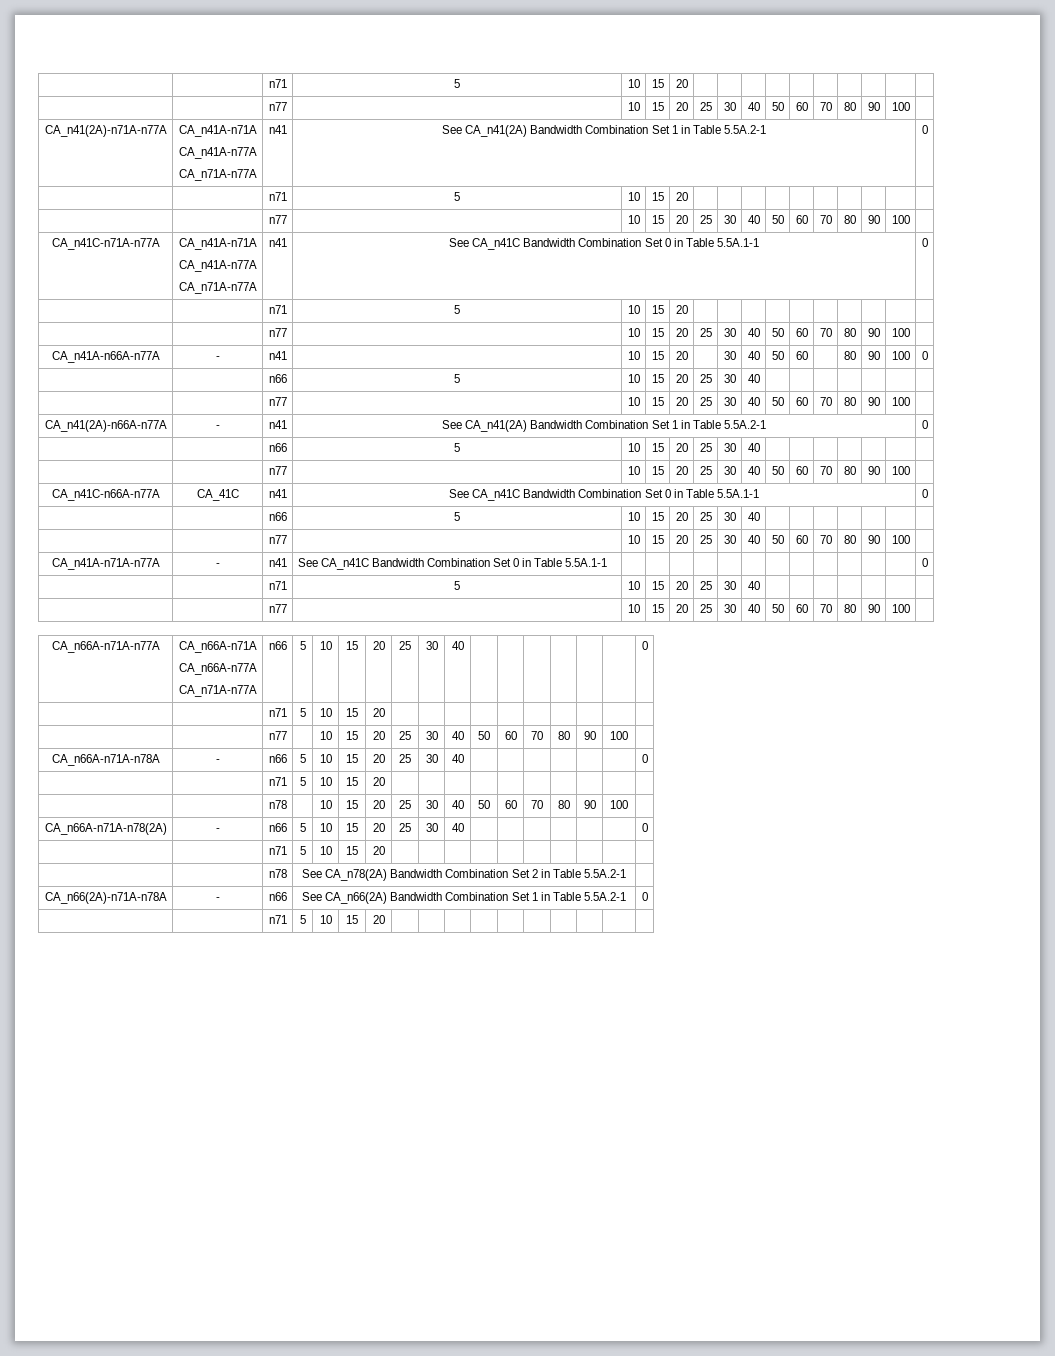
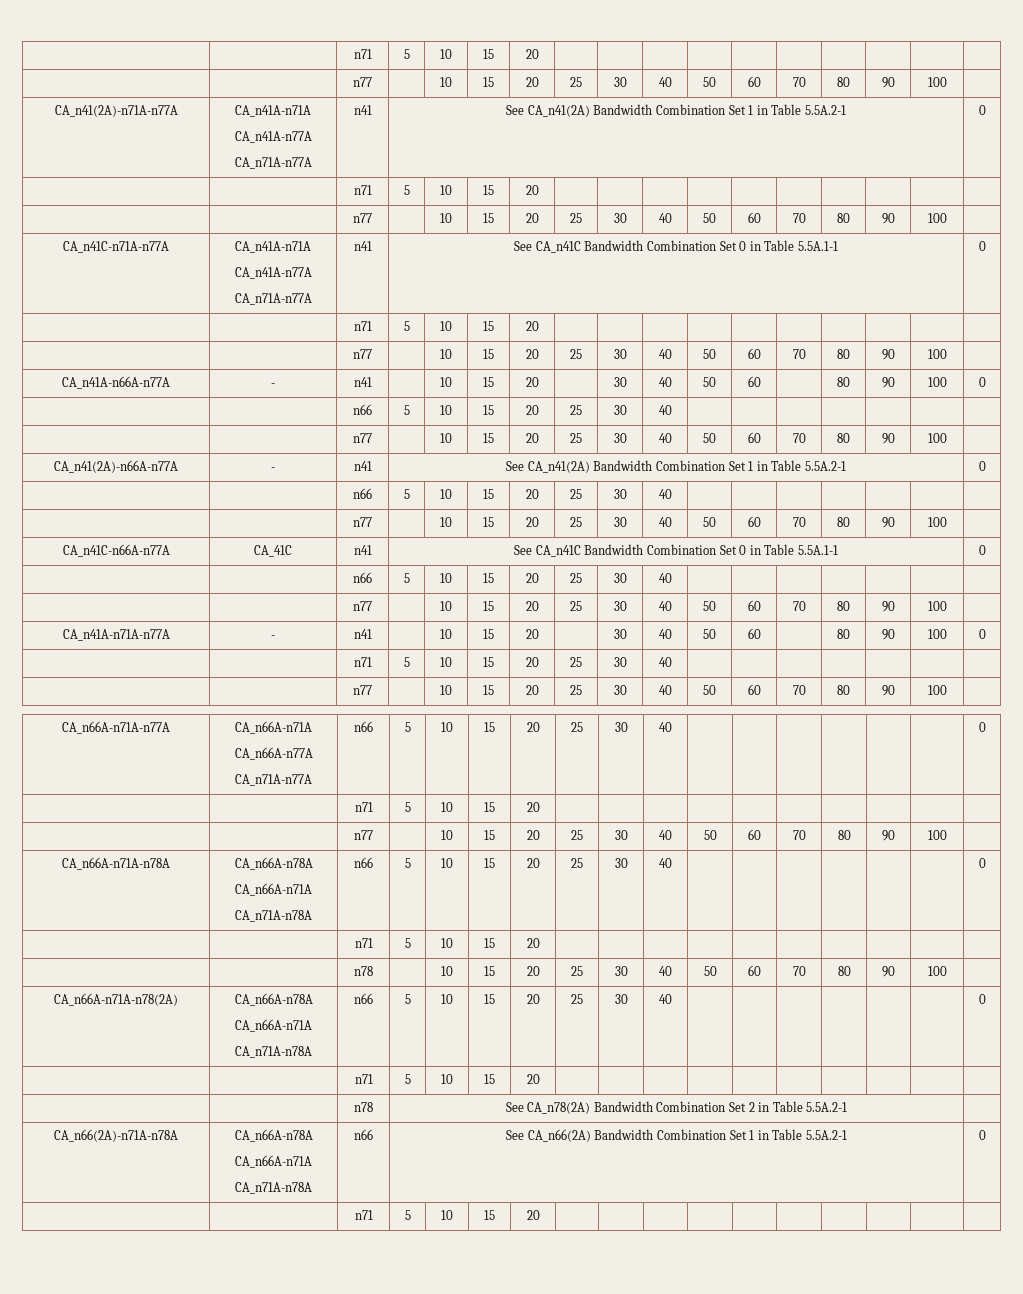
[297,558,608,570] See CA_n41C Bandwidth Combination Set 0 in Table 5.5A.1-1 | | | | | | | | | | | | -> [440,629,452,639] [483,629,494,639] [525,629,539,639] [613,629,627,639] [658,629,672,639] [703,629,716,639] [747,628,761,639] [837,629,850,639] [881,629,895,640] [927,629,947,639] | 10 | 15 | 20 | | 30 | 40 | 50 | 60 | | 80 | 90 | 100
[215,759,220,763] - -> [234,857,313,870] [235,883,312,896] [235,910,312,922] CA_n66A-n78A // CA_n66A-n71A // CA_n71A-n78A
[215,828,220,832] - -> [234,993,313,1006] [235,1019,312,1032] [235,1046,312,1058] CA_n66A-n78A // CA_n66A-n71A // CA_n71A-n78A
[215,897,220,901] - -> [234,1129,313,1142] [235,1155,312,1168] [235,1182,312,1194] CA_n66A-n78A // CA_n66A-n71A // CA_n71A-n78A

